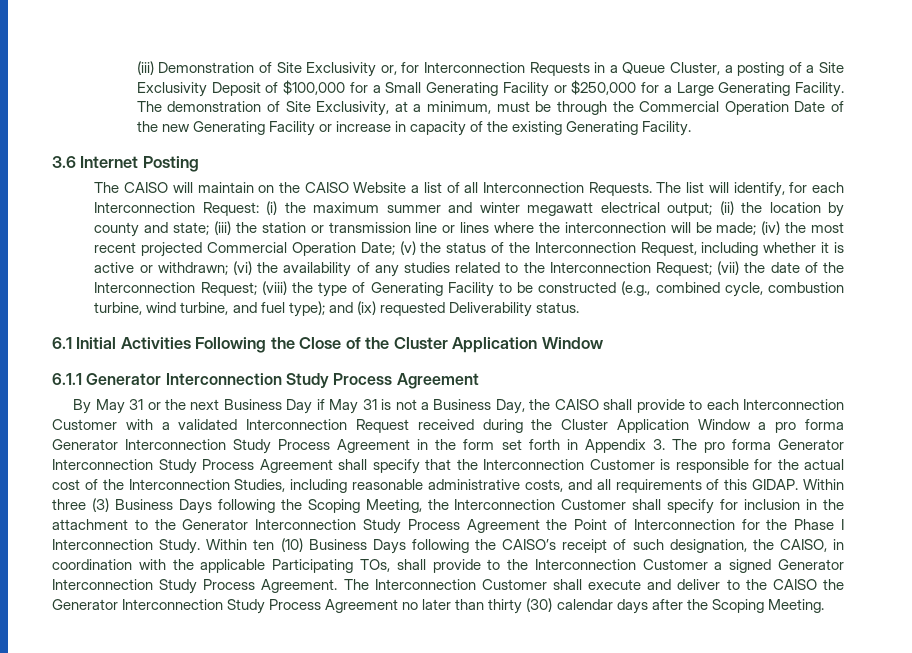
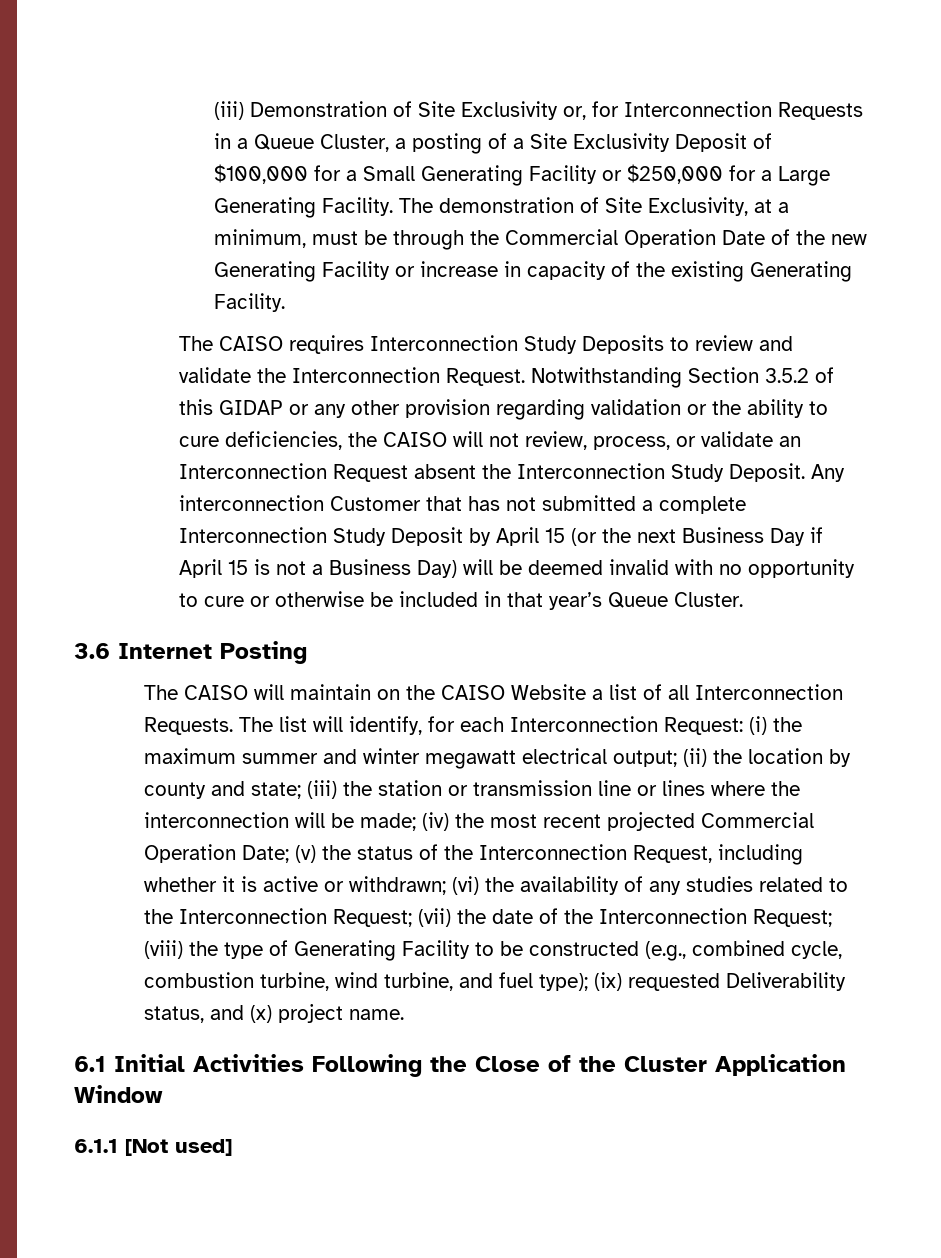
(692, 128) none -> [178,335,793,354] [178,367,834,388] [178,399,828,420] [178,431,801,450] [178,463,845,482] [178,495,746,514] [178,527,823,546] [178,559,855,578] [178,591,743,610] // The CAISO requires Interconnection Study Deposits to review and validate the Interconnection Request. Notwithstanding Section 3.5.2 of this GIDAP or any other provision regarding validation or the ability to cure deficiencies, the CAISO will not review, process, or validate an Interconnection Request absent the Interconnection Study Deposit. Any interconnection Customer that has not submitted a complete Interconnection Study Deposit by April 15 (or the next Business Day if April 15 is not a Business Day) will be deemed invalid with no opportunity to cure or otherwise be included in that year’s Queue Cluster.
[328,302,353,313] and -> (588, 982) none
[535,302,579,313] status. -> [143,1004,404,1023] status, and (x) project name.
[86,373,479,389] [73,399,844,414] [52,419,845,433] [52,439,844,454] [52,459,844,474] [52,479,845,493] [52,498,844,514] [52,519,844,534] [52,538,844,554] [52,559,845,573] [52,579,844,594] [52,598,824,614] Generator Interconnection Study Process Agreement // By May 31 or the next Business Day if May 31 is not a Business Day, the CAISO shall provide to each Interconnection Customer with a validated Interconnection Request received during the Cluster Application Window a pro forma Generator Interconnection Study Process Agreement in the form set forth in Appendix 3. The pro forma Generator Interconnection Study Process Agreement shall specify that the Interconnection Customer is responsible for the actual cost of the Interconnection Studies, including reasonable administrative costs, and all requirements of this GIDAP. Within three (3) Business Days following the Scoping Meeting, the Interconnection Customer shall specify for inclusion in the attachment to the Generator Interconnection Study Process Agreement the Point of Interconnection for the Phase I Interconnection Study. Within ten (10) Business Days following the CAISO’s receipt of such designation, the CAISO, in coordination with the applicable Participating TOs, shall provide to the Interconnection Customer a signed Generator Interconnection Study Process Agreement. The Interconnection Customer shall execute and deliver to the CAISO the Generator Interconnection Study Process Agreement no later than thirty (30) calendar days after the Scoping Meeting. -> [125,1139,232,1156] [Not used]

